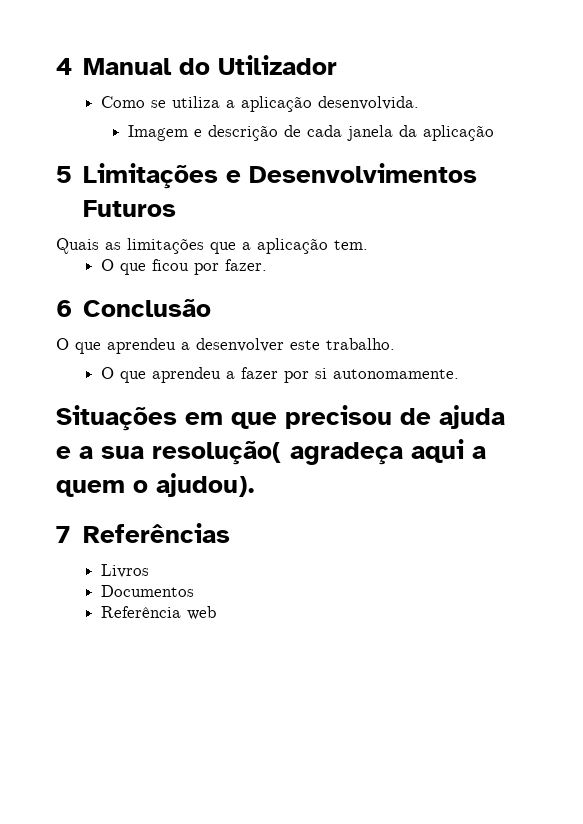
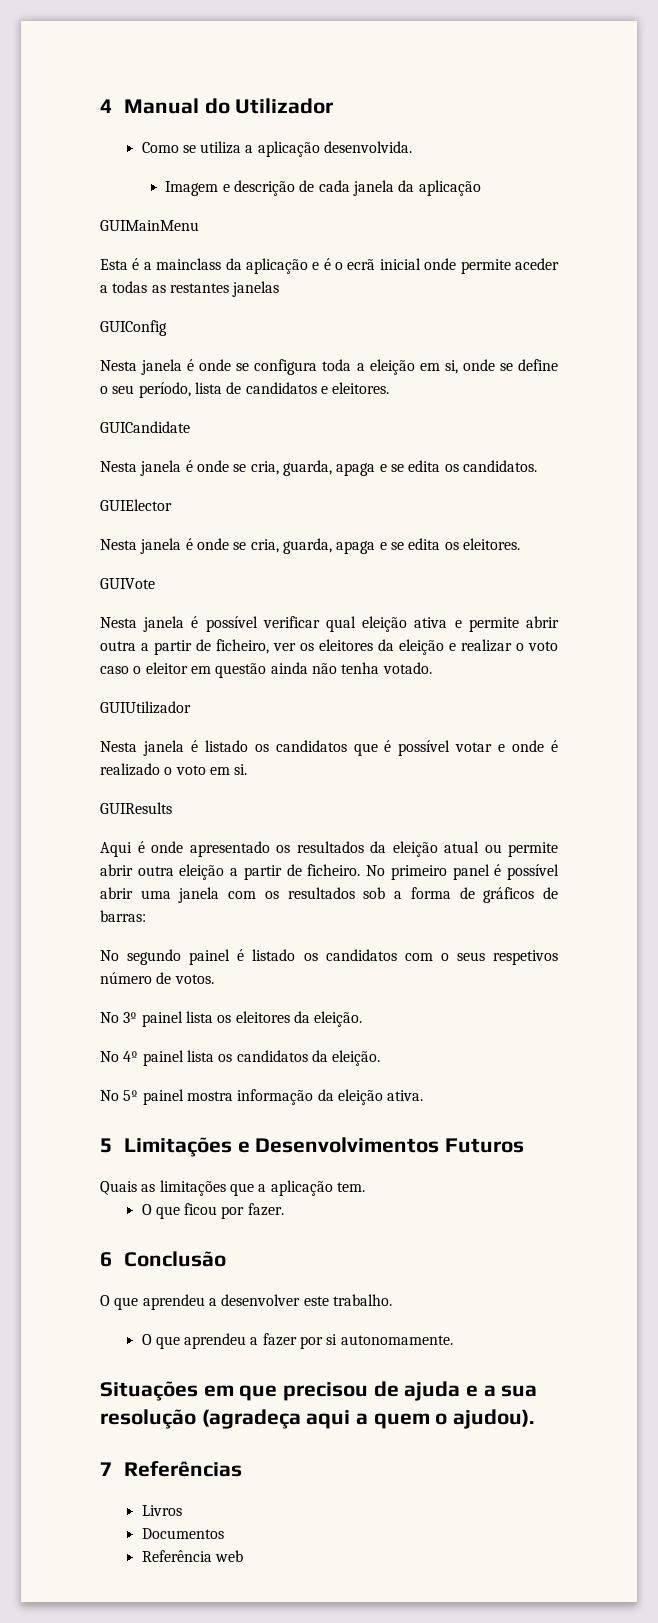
(495, 133) none -> [100,220,199,231] [100,258,560,274] [100,281,280,297] [100,320,167,336] [100,359,558,375] [100,382,390,398] [100,421,190,433] [100,460,537,476] [100,499,172,511] [100,538,520,554] [100,578,155,589] [100,616,559,632] [100,639,558,655] [100,662,432,678] [100,701,191,714] [100,740,559,756] [100,763,248,776] [100,802,172,814] [100,841,558,857] [100,864,560,880] [100,887,559,903] [100,910,146,922] [100,949,558,965] [100,972,214,984] [100,1011,363,1027] [100,1050,381,1066] [100,1089,424,1105] // GUIMainMenu // Esta é a mainclass da aplicação e é o ecrã inicial onde permite aceder a todas as restantes janelas // GUIConfig // Nesta janela é onde se configura toda a eleição em si, onde se define o seu período, lista de candidatos e eleitores. // GUICandidate // Nesta janela é onde se cria, guarda, apaga e se edita os candidatos. // GUIElector // Nesta janela é onde se cria, guarda, apaga e se edita os eleitores. // GUIVote // Nesta janela é possível verificar qual eleição ativa e permite abrir outra a partir de ficheiro, ver os eleitores da eleição e realizar o voto caso o eleitor em questão ainda não tenha votado. // GUIUtilizador // Nesta janela é listado os candidatos que é possível votar e onde é realizado o voto em si. // GUIResults // Aqui é onde apresentado os resultados da eleição atual ou permite abrir outra eleição a partir de ficheiro. No primeiro panel é possível abrir uma janela com os resultados sob a forma de gráficos de barras: // No segundo painel é listado os candidatos com o seus respetivos número de votos. // No 3º painel lista os eleitores da eleição. // No 4º painel lista os candidatos da eleição. // No 5º painel mostra informação da eleição ativa.
[152,441,403,465] resolução( agradeça -> [100,1409,301,1429] resolução (agradeça

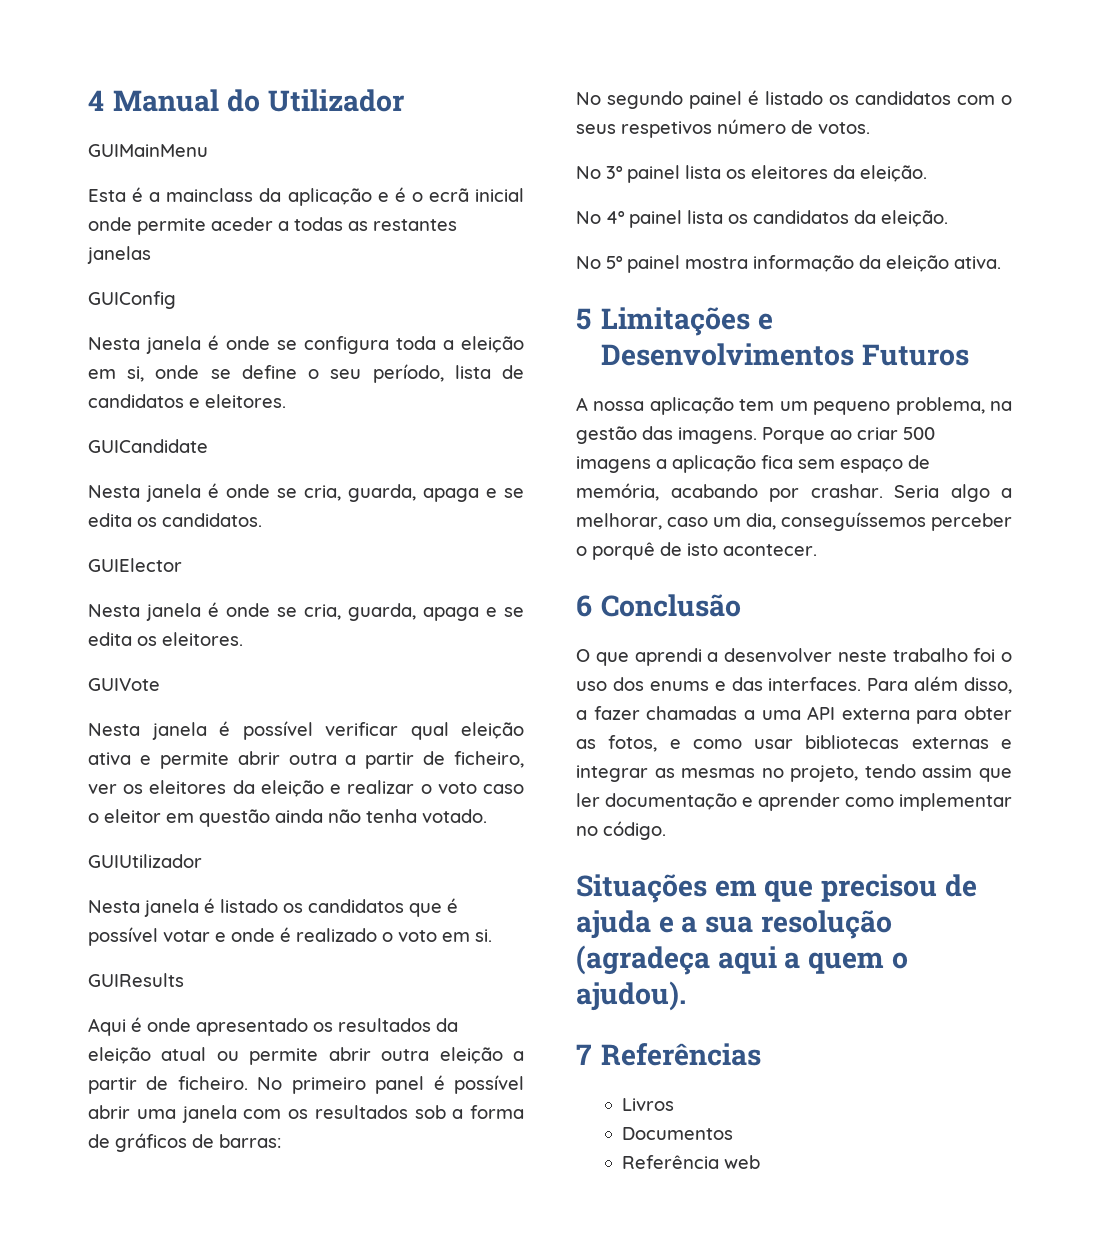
[141,141,413,157] [165,180,481,196] // Como se utiliza a aplicação desenvolvida. // Imagem e descrição de cada janela da aplicação -> (404, 100) none
[100,1180,365,1196] [141,1203,284,1219] Quais as limitações que a aplicação tem. // O que ficou por fazer. -> [576,397,1012,415] [576,426,935,444] [576,455,930,473] [576,483,1012,502] [576,512,1012,531] [576,542,817,560] A nossa aplicação tem um pequeno problema, na gestão das imagens. Porque ao criar 500 imagens a aplicação fica sem espaço de memória, acabando por crashar. Seria algo a melhorar, caso um dia, conseguíssemos perceber o porquê de isto acontecer.
[142,1294,205,1310] aprendeu -> [634,648,702,666] aprendi
[303,1294,392,1306] [141,1333,453,1349] este trabalho. // O que aprendeu a fazer por si autonomamente. -> [837,648,1012,662] [576,676,1012,694] [576,706,1012,724] [576,735,1012,752] [576,764,1012,782] [576,793,1012,811] [576,821,666,840] neste trabalho foi o uso dos enums e das interfaces. Para além disso, a fazer chamadas a uma API externa para obter as fotos, e como usar bibliotecas externas e integrar as mesmas no projeto, tendo assim que ler documentação e aprender como implementar no código.

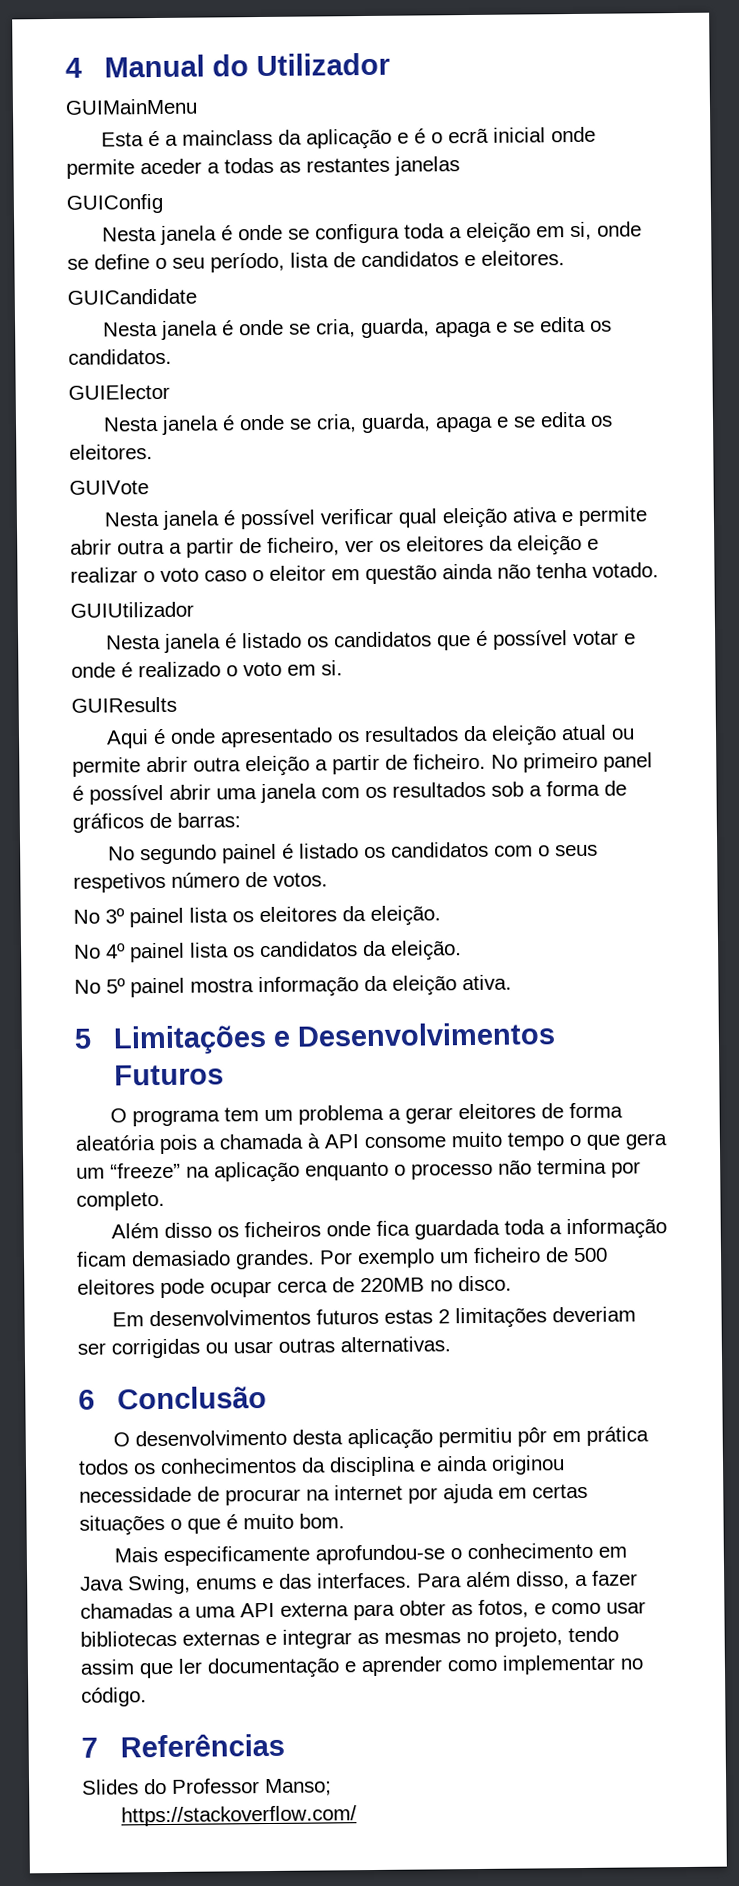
[576,397,1012,415] [576,426,935,444] [576,455,930,473] [576,483,1012,502] [576,512,1012,531] [576,542,817,560] [576,594,742,617] [576,648,1012,666] [576,677,644,691] A nossa aplicação tem um pequeno problema, na gestão das imagens. Porque ao criar 500 imagens a aplicação fica sem espaço de memória, acabando por crashar. Seria algo a melhorar, caso um dia, conseguíssemos perceber o porquê de isto acontecer. // 6 Conclusão // O que aprendi a desenvolver neste trabalho foi o uso dos -> [110,1102,624,1127] [75,1131,667,1155] [76,1158,641,1183] [76,1190,165,1211] [111,1218,668,1240] [76,1247,608,1270] [77,1275,512,1299] [112,1306,637,1329] [77,1336,451,1359] [78,1386,267,1410] [113,1426,650,1450] [78,1455,565,1477] [79,1483,588,1506] [79,1513,345,1536] [114,1542,628,1567] [80,1574,191,1595] O programa tem um problema a gerar eleitores de forma aleatória pois a chamada à API consome muito tempo o que gera um “freeze” na aplicação enquanto o processo não termina por completo. // Além disso os ficheiros onde fica guardada toda a informação ficam demasiado grandes. Por exemplo um ficheiro de 500 eleitores pode ocupar cerca de 220MB no disco. // Em desenvolvimentos futuros estas 2 limitações deveriam ser corrigidas ou usar outras alternativas. // 6 Conclusão // O desenvolvimento desta aplicação permitiu pôr em prática todos os conhecimentos da disciplina e ainda originou necessidade de procurar na internet por ajuda em certas situações o que é muito bom. // Mais especificamente aprofundou-se o conhecimento em Java Swing,
[576,874,977,903] [576,910,892,939] [576,945,908,975] [576,981,686,1011] [576,1043,762,1066] [621,1098,674,1111] [621,1127,733,1140] [621,1155,760,1169] Situações em que precisou de ajuda e a sua resolução (agradeça aqui a quem o ajudou). // 7 Referências // Livros // Documentos // Referência web -> [81,1733,285,1758] [82,1778,332,1797] [120,1805,357,1827] 7 Referências // Slides do Professor Manso; // https://stackoverflow.com/

